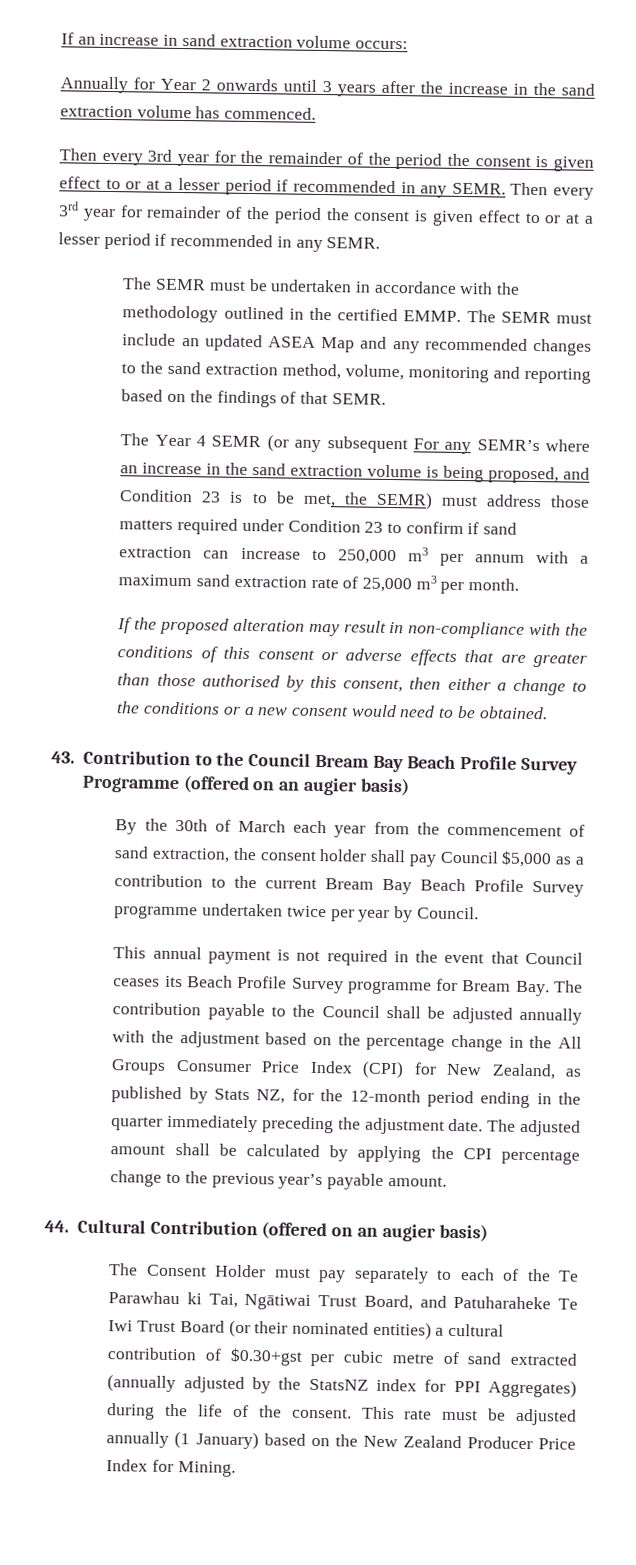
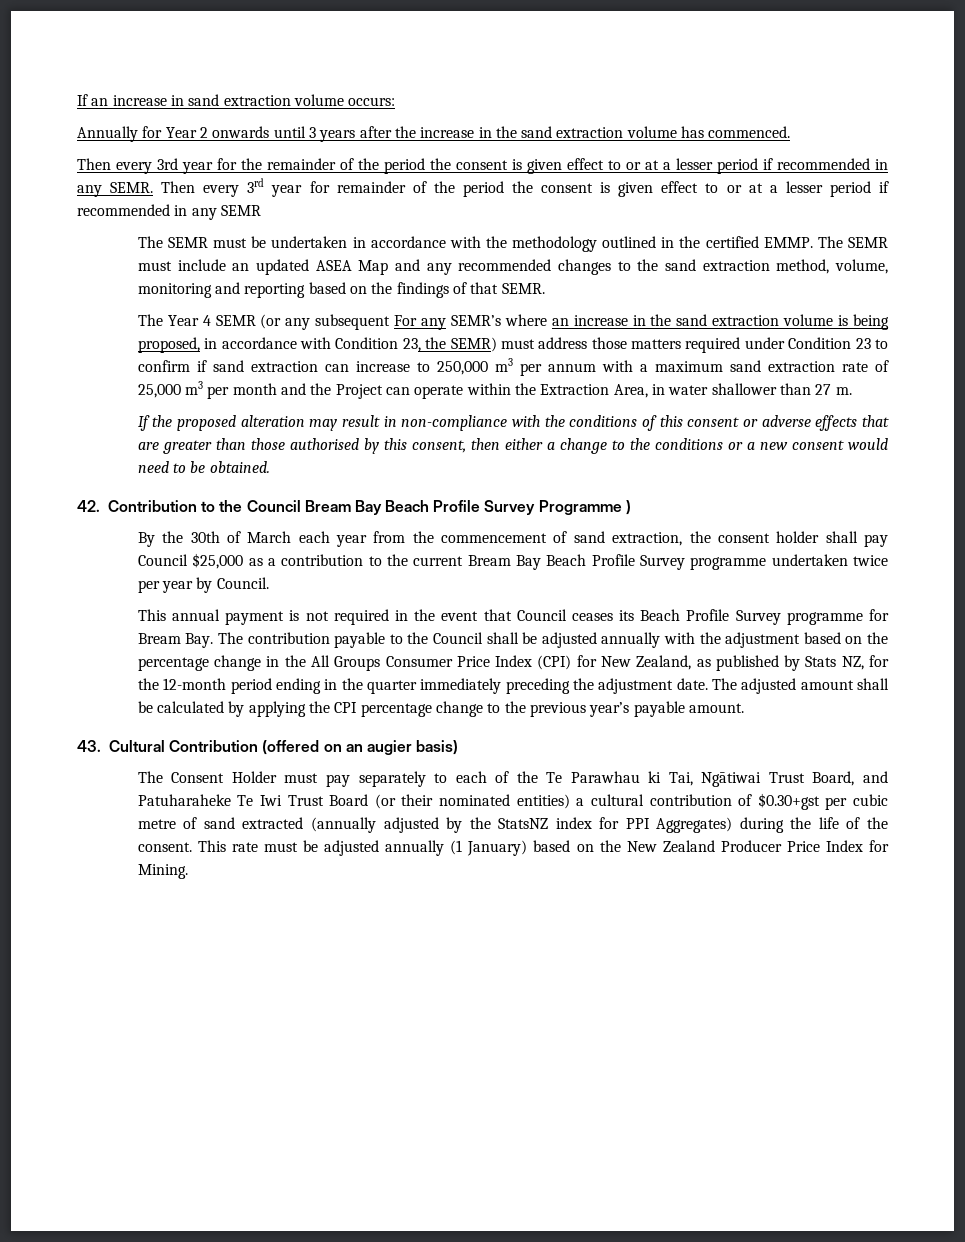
[326,237,381,249] SEMR. -> [220,205,261,216] SEMR
[562,467,590,480] [119,489,336,508] and Condition 23 is to be met, -> [204,337,421,352] in accordance with Condition 23,
[468,578,520,591] month. -> [232,383,852,399] month and the Project can operate within the Extraction Area, in water shallower than 27 m.
[51,751,75,764] 43. -> [77,500,100,512] 42.
[182,775,411,796] (offered on an augier basis) -> [625,500,631,515] )
[501,850,553,868] $5,000 -> [192,553,244,569] $25,000
[44,1220,69,1233] 44. -> [77,740,101,752] 43.

